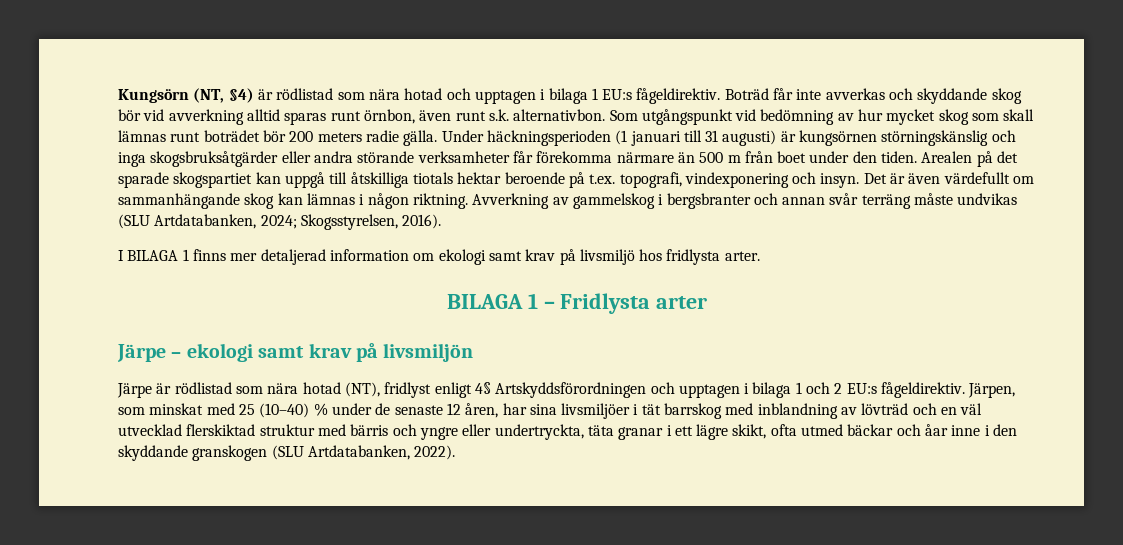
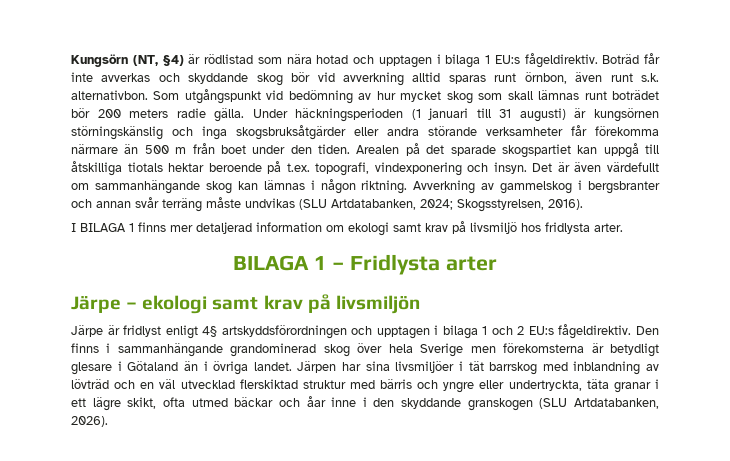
[174,382,380,397] rödlistad som nära hotad (NT), -> (120, 330) none
[495,382,647,398] Artskyddsförordningen -> [221,325,347,339] artskyddsförordningen
[968,383,1016,398] [118,403,499,418] Järpen, som minskat med 25 (10–40) % under de senaste 12 åren, -> [636,326,660,335] [71,343,659,357] [71,361,337,375] Den finns i sammanhängande grandominerad skog över hela Sverige men förekomsterna är betydligt glesare i Götaland än i övriga landet. Järpen
[414,445,456,460] 2022). -> [71,416,108,427] 2026).

